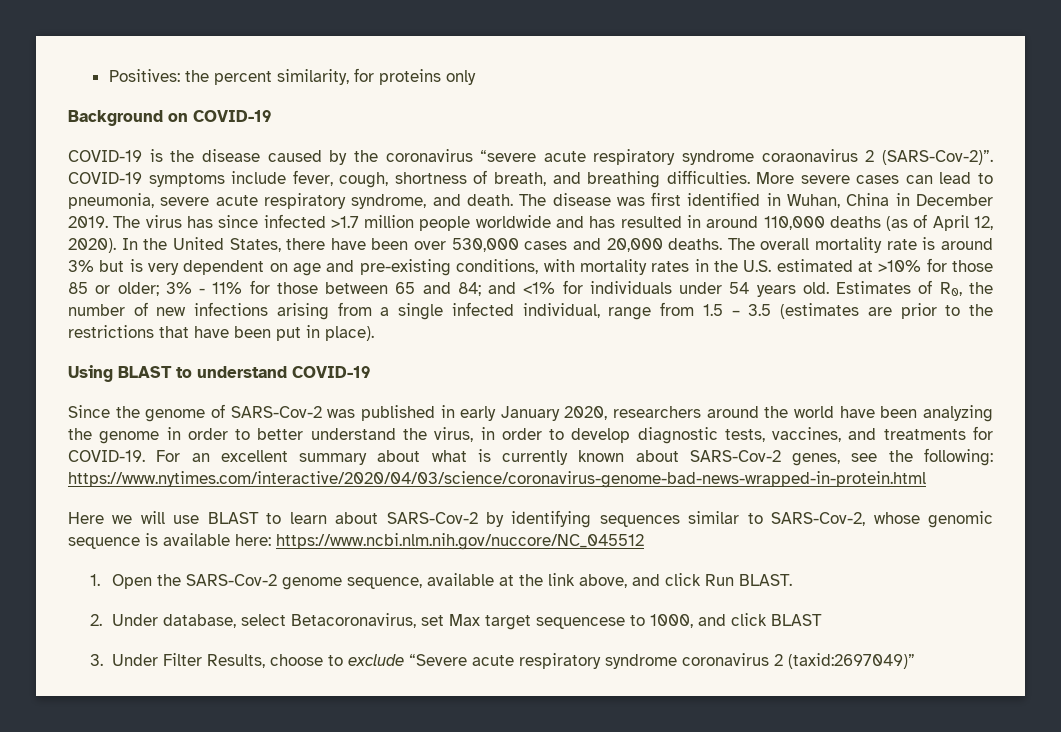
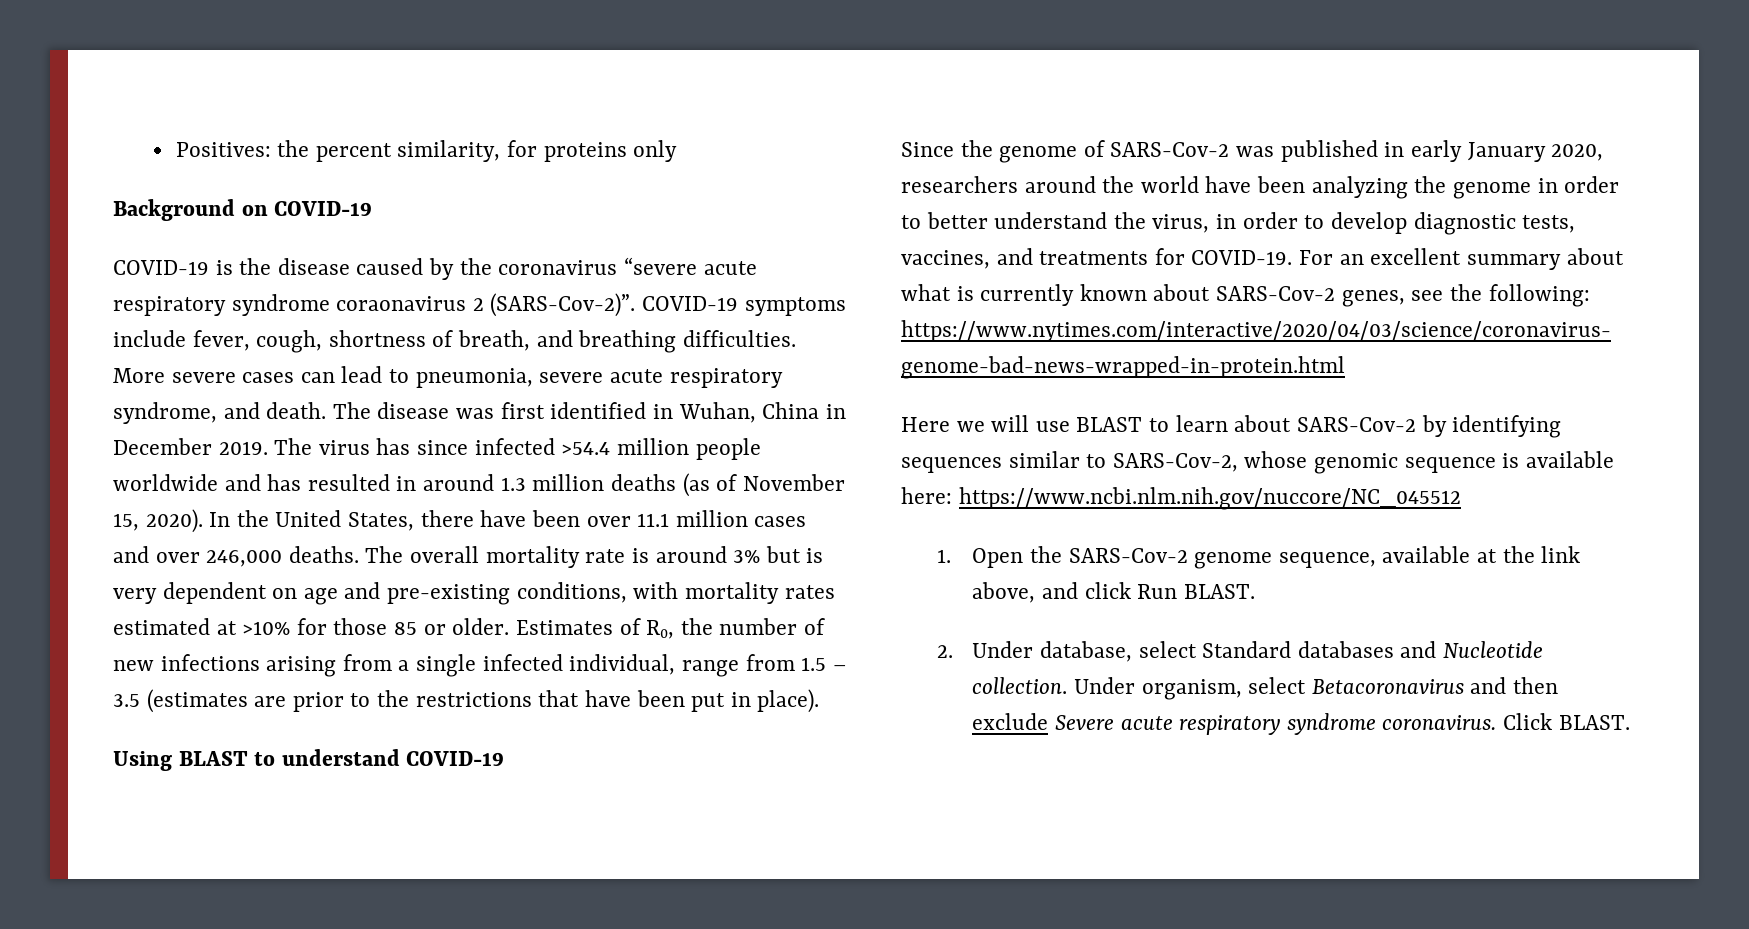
[330,216,359,228] >1.7 -> [561,442,611,455] >54.4
[763,216,825,230] 110,000 -> [500,474,605,491] 1.3 million
[932,215,993,231] April 12, -> [742,474,845,491] [113,513,139,531] November 15,
[451,238,663,252] 530,000 cases and 20,000 -> [637,510,807,527] [113,546,283,567] 11.1 million cases and over 246,000
[694,259,772,272] in the U.S. -> (835, 592) none
[117,280,829,297] older; 3% - 11% for those between 65 and 84; and <1% for individuals under 54 years old. -> [452,618,510,635] older.
[291,613,823,630] [90,653,916,669] Betacoronavirus, set Max target sequencese to 1000, and click BLAST // 3. Under Filter Results, choose to exclude “Severe acute respiratory syndrome coronavirus 2 (taxid:2697049)” -> [1202,641,1544,658] [972,677,1559,700] [972,713,1630,735] Standard databases and Nucleotide collection. Under organism, select Betacoronavirus and then exclude Severe acute respiratory syndrome coronavirus. Click BLAST.

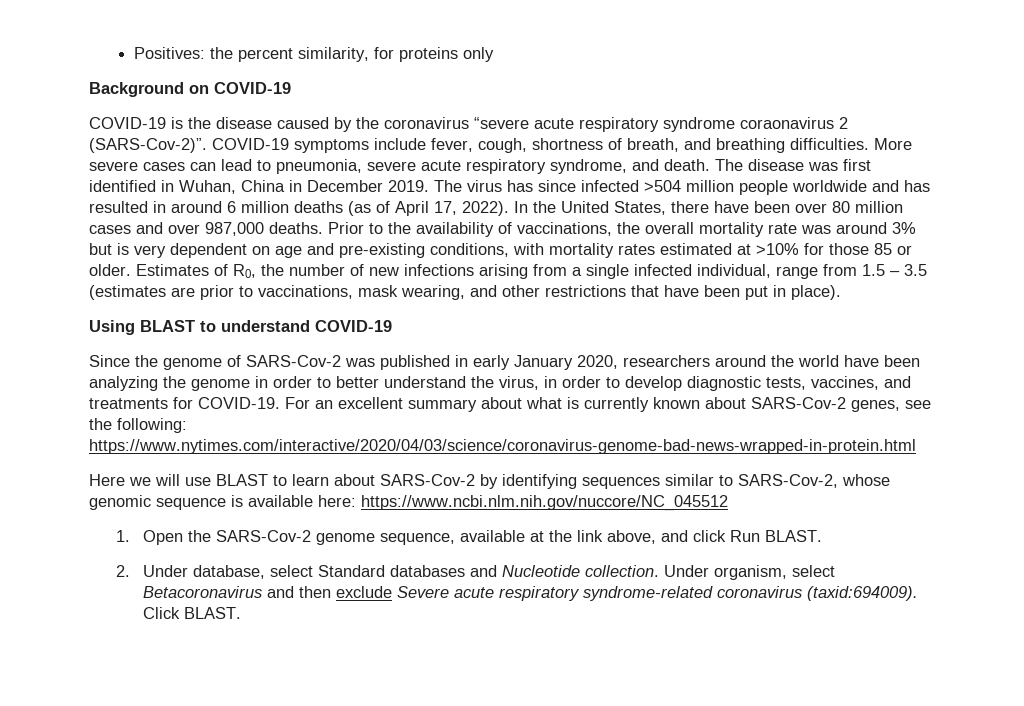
[561,442,611,455] >54.4 -> [644,180,681,192] >504
[500,477,526,491] 1.3 -> [227,201,236,213] 6
[742,474,845,491] [113,509,203,533] November 15, 2020). -> [395,201,509,216] April 17, 2022).
[637,513,670,527] 11.1 -> [832,201,850,213] 80
[206,546,404,567] 246,000 deaths. The -> [205,222,640,237] 987,000 deaths. Prior to the availability of vaccinations, the
[631,548,649,563] is -> [801,225,831,234] was
[377,690,410,707] the -> [258,285,540,300] vaccinations, mask wearing, and other
[1286,713,1497,735] syndrome coronavirus. -> [583,586,919,601] syndrome-related coronavirus (taxid:694009).

